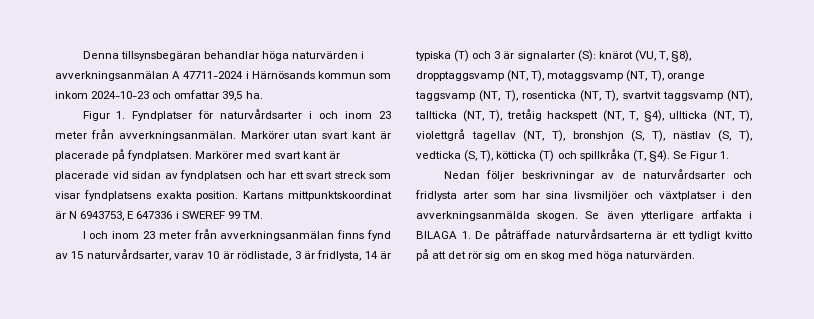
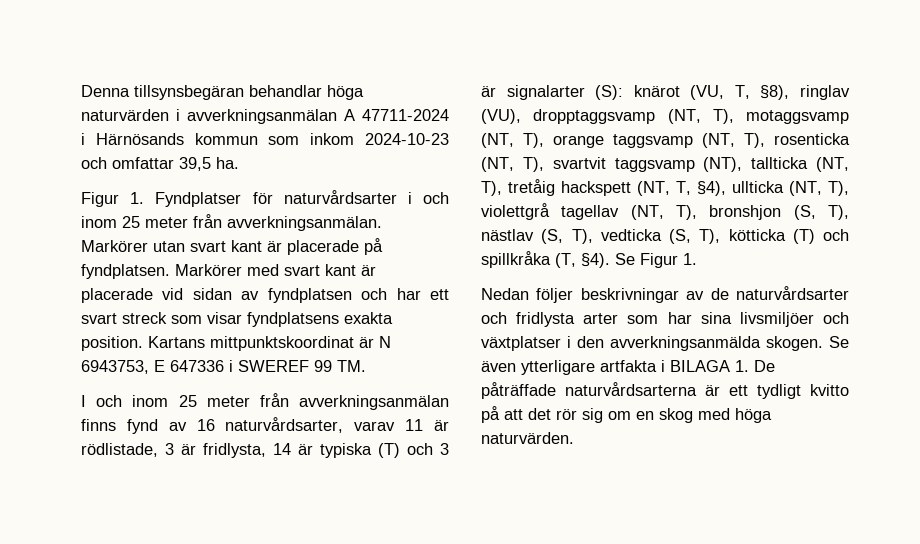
[378,111,391,119] 23 -> [122,216,140,228] 25
[142,231,155,239] 23 -> [178,395,197,407] 25
[71,251,84,259] 15 -> [196,419,215,431] 16
[207,251,220,259] 10 -> [405,419,424,431] 11
(692, 56) none -> [800,85,850,100] [481,109,521,124] ringlav (VU),

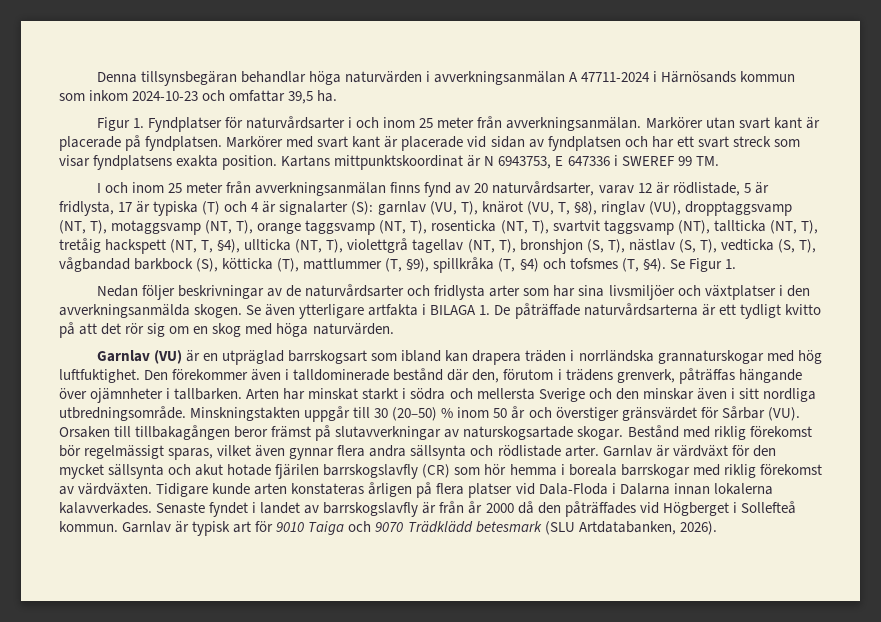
[196,419,215,431] 16 -> [474,183,489,193] 20
[405,419,424,431] 11 -> [637,183,652,193] 12
[165,443,174,455] 3 -> [743,183,751,193] 5
[273,443,291,455] 14 -> [118,202,133,212] 17
[440,443,449,455] 3 -> [251,202,260,212] 4
(624, 92) none -> [377,201,478,215] garnlav (VU, T),
[728,229,849,244] [481,251,551,268] kötticka (T) och spillkråka -> [59,257,618,273] vågbandad barkbock (S), kötticka (T), mattlummer (T, §9), spillkråka (T, §4) och tofsmes
(574, 438) none -> [96,350,822,365] [59,368,802,384] [59,388,816,403] [59,406,800,422] [59,425,812,441] [59,445,776,460] [59,464,822,479] [59,482,773,498] [59,501,796,517] [59,521,717,536] // Garnlav (VU) är en utpräglad barrskogsart som ibland kan drapera träden i norrländska grannaturskogar med hög luftfuktighet. Den förekommer även i talldominerade bestånd där den, förutom i trädens grenverk, påträffas hängande över ojämnheter i tallbarken. Arten har minskat starkt i södra och mellersta Sverige och den minskar även i sitt nordliga utbredningsområde. Minskningstakten uppgår till 30 (20–50) % inom 50 år och överstiger gränsvärdet för Sårbar (VU). Orsaken till tillbakagången beror främst på slutavverkningar av naturskogsartade skogar. Bestånd med riklig förekomst bör regelmässigt sparas, vilket även gynnar flera andra sällsynta och rödlistade arter. Garnlav är värdväxt för den mycket sällsynta och akut hotade fjärilen barrskogslavfly (CR) som hör hemma i boreala barrskogar med riklig förekomst av värdväxten. Tidigare kunde arten konstateras årligen på flera platser vid Dala-Floda i Dalarna innan lokalerna kalavverkades. Senaste fyndet i landet av barrskogslavfly är från år 2000 då den påträffades vid Högberget i Sollefteå kommun. Garnlav är typisk art för 9010 Taiga och 9070 Trädklädd betesmark (SLU Artdatabanken, 2026).

